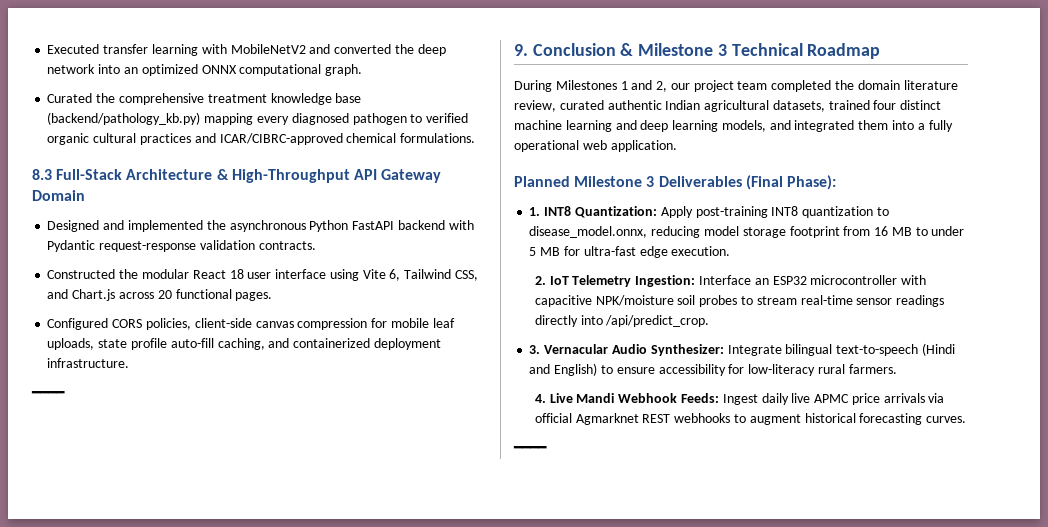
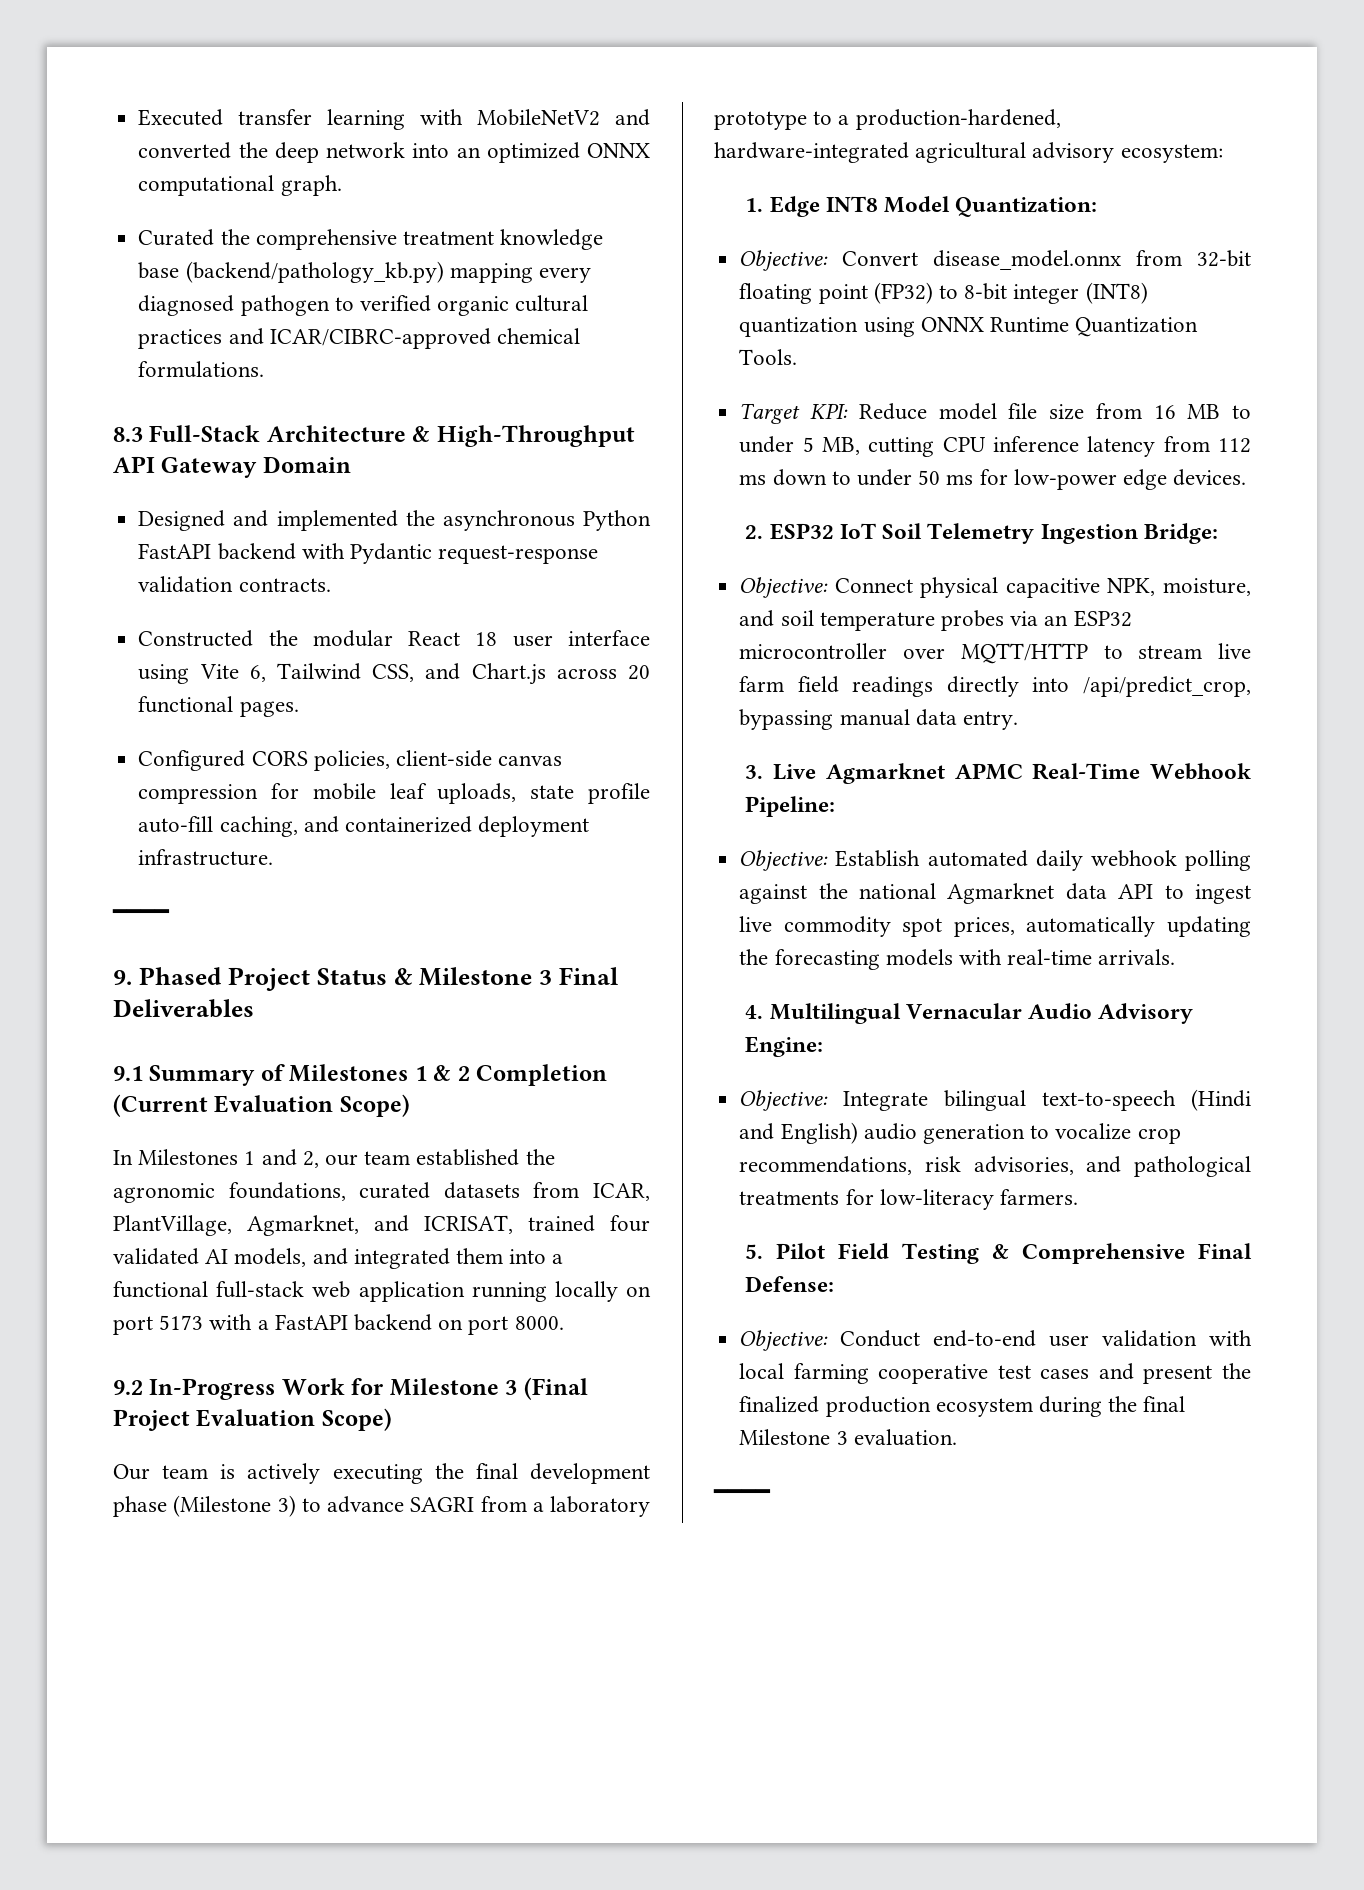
[532,43,881,59] [514,80,552,92] Conclusion & Milestone 3 Technical Roadmap // During -> [138,967,619,991] [113,999,254,1018] [113,1064,608,1086] [113,1094,410,1117] [113,1150,133,1165] Phased Project Status & Milestone 3 Final Deliverables // 9.1 Summary of Milestones 1 & 2 Completion (Current Evaluation Scope) // In
[693,80,958,92] [514,100,942,112] [514,120,719,132] project team completed the domain literature review, curated authentic Indian agricultural datasets, trained four distinct machine learning and deep learning -> [364,1149,555,1166] [113,1182,650,1203] [113,1215,650,1236] [113,1248,229,1265] team established the agronomic foundations, curated datasets from ICAR, PlantVillage, Agmarknet, and ICRISAT, trained four validated AI
[928,120,953,132] [514,140,677,152] [514,175,836,190] [529,206,889,218] [529,226,840,238] fully operational web application. // Planned Milestone 3 Deliverables (Final Phase): // 1. INT8 Quantization: Apply post-training INT8 quantization to disease_model.onnx, reducing model storage footprint -> [113,1281,651,1302] [113,1314,564,1335] [113,1377,588,1400] [113,1408,392,1431] [113,1463,650,1484] [113,1495,650,1517] [714,109,1061,130] [714,142,1223,163] [745,196,1098,217] [739,250,1251,271] [739,282,1148,304] [739,317,1199,337] [739,349,798,365] [739,403,1085,424] functional full-stack web application running locally on port 5173 with a FastAPI backend on port 8000. // 9.2 In-Progress Work for Milestone 3 (Final Project Evaluation Scope) // Our team is actively executing the final development phase (Milestone 3) to advance SAGRI from a laboratory prototype to a production-hardened, hardware-integrated agricultural advisory ecosystem: // 1. Edge INT8 Model Quantization: // Objective: Convert disease_model.onnx from 32-bit floating point (FP32) to 8-bit integer (INT8) quantization using ONNX Runtime Quantization Tools. // Target KPI: Reduce model file size
[540,246,731,258] [534,275,927,287] [534,295,945,307] [534,315,710,327] [529,344,724,356] MB for ultra-fast edge execution. // 2. IoT Telemetry Ingestion: Interface an ESP32 microcontroller with capacitive NPK/moisture soil probes to stream real-time sensor readings directly into /api/predict_crop. // 3. Vernacular Audio Synthesizer: -> [821,436,1251,457] [739,469,1247,490] [745,523,1218,544] [739,577,1251,598] [739,610,1132,631] [739,643,1251,664] [739,676,1251,697] [739,709,1018,730] [745,763,1251,784] [745,796,836,817] [739,850,1251,871] [739,883,1251,904] [739,916,1251,937] [739,949,1176,970] [745,1003,1194,1024] [745,1036,824,1057] [739,1090,829,1111] MB, cutting CPU inference latency from 112 ms down to under 50 ms for low-power edge devices. // 2. ESP32 IoT Soil Telemetry Ingestion Bridge: // Objective: Connect physical capacitive NPK, moisture, and soil temperature probes via an ESP32 microcontroller over MQTT/HTTP to stream live farm field readings directly into /api/predict_crop, bypassing manual data entry. // 3. Live Agmarknet APMC Real-Time Webhook Pipeline: // Objective: Establish automated daily webhook polling against the national Agmarknet data API to ingest live commodity spot prices, automatically updating the forecasting models with real-time arrivals. // 4. Multilingual Vernacular Audio Advisory Engine: // Objective:
[600,364,726,376] to ensure accessibility -> [863,1123,1181,1144] [739,1156,1251,1177] [739,1191,840,1205] audio generation to vocalize crop recommendations, risk advisories, and pathological treatments
[817,364,845,374] rural -> (994, 1199) none
[534,393,945,405] [534,413,967,425] 4. Live Mandi Webhook Feeds: Ingest daily live APMC price arrivals via official Agmarknet REST webhooks to augment historical forecasting curves. -> [745,1243,1252,1264] [745,1276,835,1292] [739,1330,1252,1351] [739,1363,1251,1384] [739,1396,1186,1417] [739,1429,957,1446] 5. Pilot Field Testing & Comprehensive Final Defense: // Objective: Conduct end-to-end user validation with local farming cooperative test cases and present the finalized production ecosystem during the final Milestone 3 evaluation.

